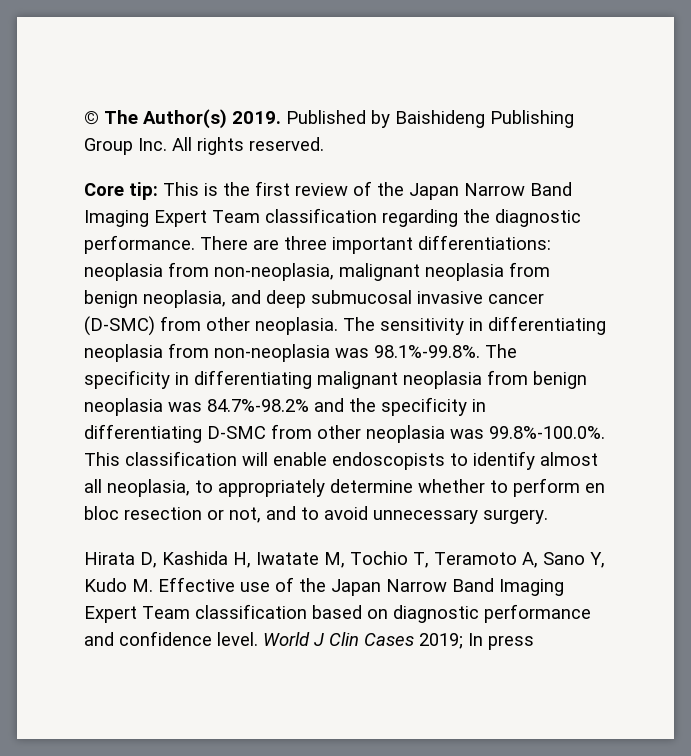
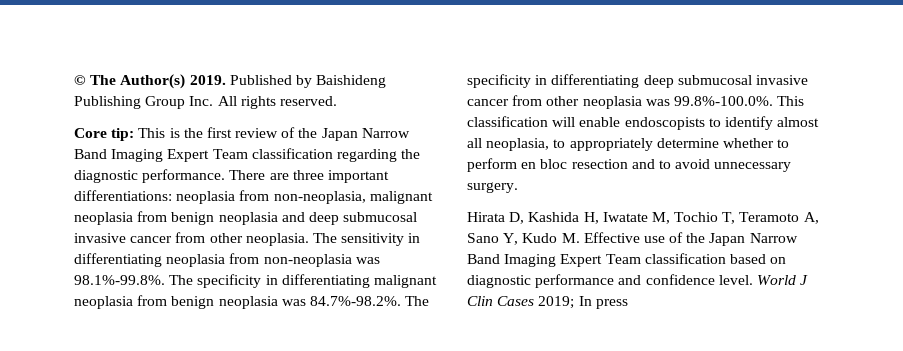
[143,290,226,308] neoplasia, -> [218,212,278,225] neoplasia
[84,316,155,336] (D-SMC) -> (173, 239) none
[207,397,486,416] [84,424,266,443] 84.7%-98.2% and the specificity in differentiating D-SMC -> [309,296,430,306] [467,74,808,88] [467,99,509,106] 84.7%-98.2%. The specificity in differentiating deep submucosal invasive cancer
[207,507,261,523] or not, -> (628, 164) none

